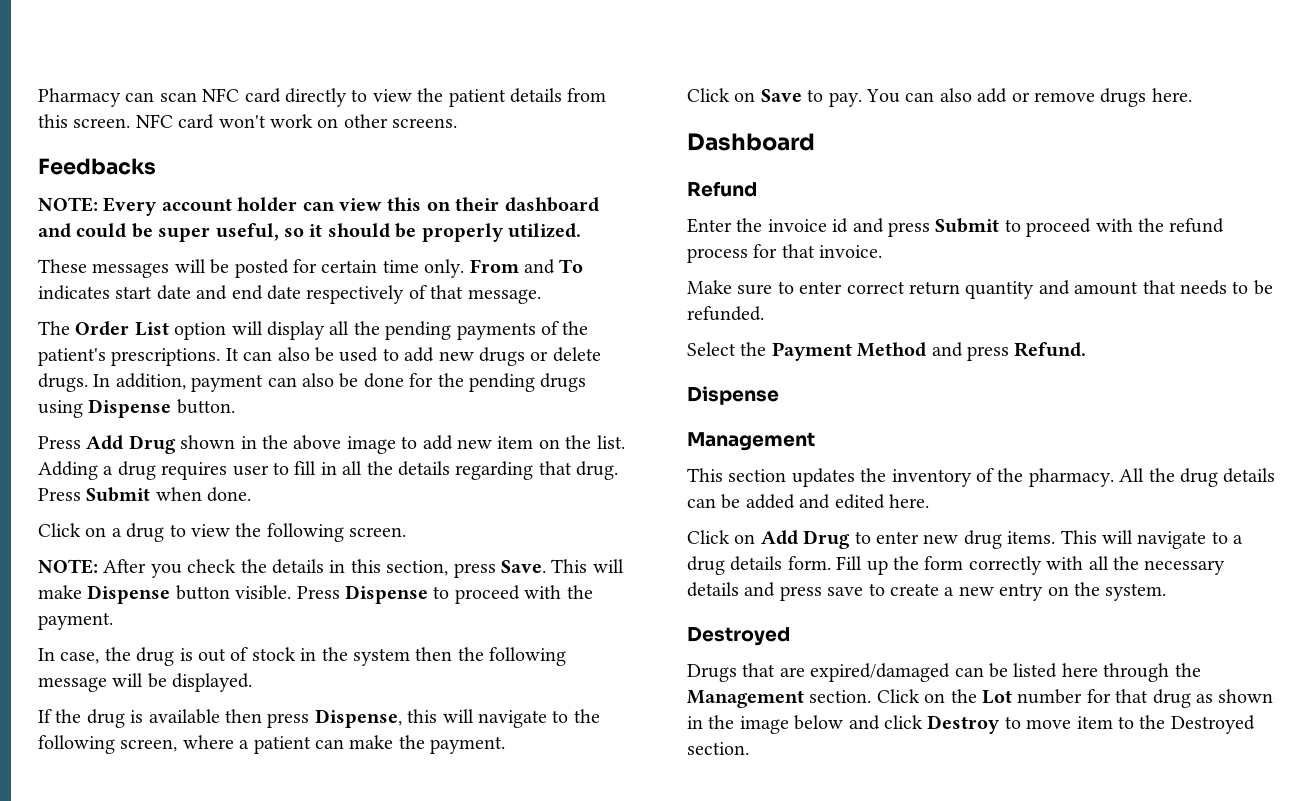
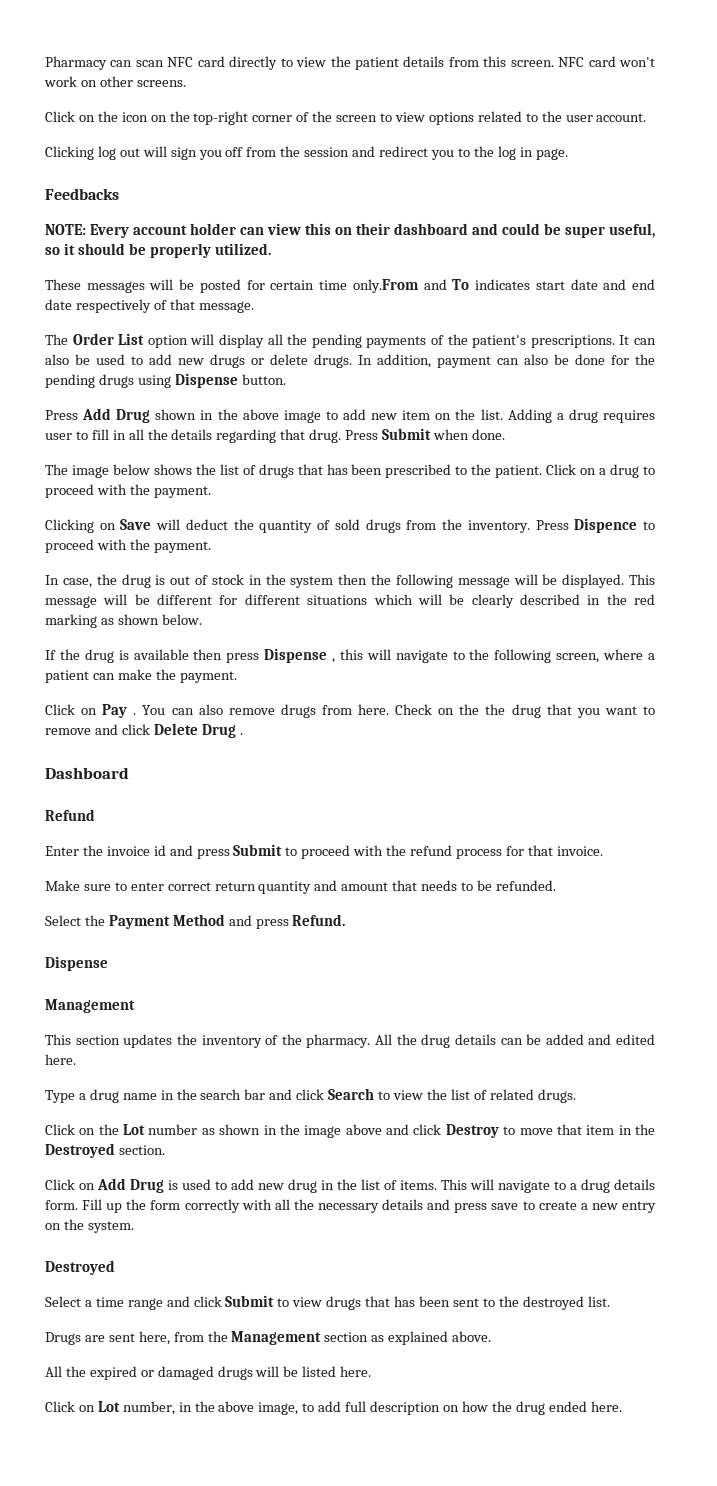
(458, 123) none -> [45,111,647,125] [45,146,568,160] // Click on the icon on the top-right corner of the screen to view options related to the user account. // Clicking log out will sign you off from the session and redirect you to the log in page.
[424,259,519,278] only. From -> [352,279,419,293] only.From
(252, 494) none -> [45,464,543,478] The image below shows the list of drugs that has been prescribed to the patient.
[191,523,407,542] [38,559,624,578] [38,585,428,604] view the following screen. // NOTE: After you check the details in this section, press Save. This will make Dispense button visible. Press Dispense -> [45,484,211,498] [45,518,638,533] proceed with the payment. // Clicking on Save will deduct the quantity of sold drugs from the inventory. Press Dispence
(253, 682) none -> [629,574,655,585] [45,594,656,608] [45,614,202,628] This message will be different for different situations which will be clearly described in the red marking as shown below.
[314,709,402,728] Dispense, -> [264,648,336,663] Dispense ,
[760,89,862,107] Save to pay. -> [102,704,137,718] Pay .
[977,88,1030,103] add or -> (223, 709) none
[1151,88,1192,102] here. -> [321,704,655,718] [45,723,243,738] from here. Check on the the drug that you want to remove and click Delete Drug .
[687,530,1002,549] Click on Add Drug to enter new drug -> [45,1088,576,1103] [45,1124,655,1138] [45,1143,165,1158] [45,1178,397,1193] Type a drug name in the search bar and click Search to view the list of related drugs. // Click on the Lot number as shown in the image above and click Destroy to move that item in the Destroyed section. // Click on Add Drug is used to add new drug in the list of
[687,663,1201,682] [687,689,1274,708] [687,715,1255,734] [687,742,749,755] Drugs that are expired/damaged can be listed here through the Management section. Click on the Lot number for that drug as shown in the image below and click Destroy to move item to the Destroyed section. -> [45,1295,610,1310] [45,1331,492,1345] [45,1366,372,1380] [45,1401,622,1415] Select a time range and click Submit to view drugs that has been sent to the destroyed list. // Drugs are sent here, from the Management section as explained above. // All the expired or damaged drugs will be listed here. // Click on Lot number, in the above image, to add full description on how the drug ended here.

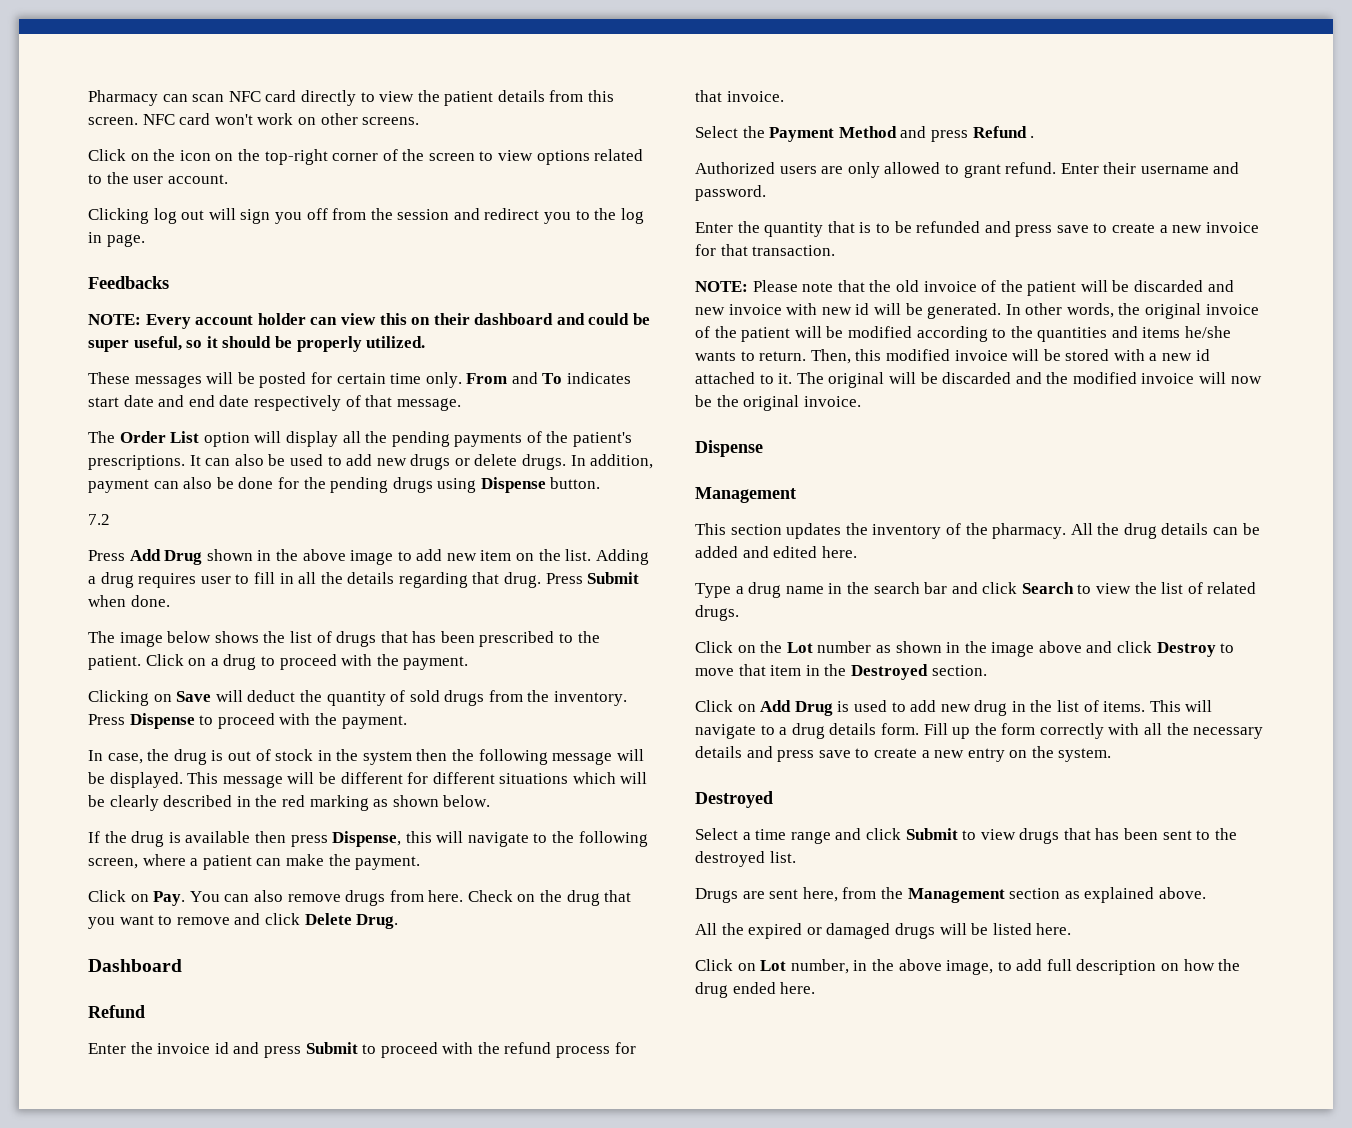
[352,279,419,293] only.From -> [425,372,508,388] only. From
(286, 379) none -> [88,514,110,525] // 7.2
[574,518,638,533] Dispence -> [129,713,195,729] Dispense
[264,648,336,663] Dispense , -> [332,831,402,847] Dispense,
[102,704,137,718] Pay . -> [153,891,186,906] Pay.
[485,704,506,715] the -> (563, 896) none
[201,724,243,738] Drug . -> [356,914,399,929] Drug.
[45,880,556,894] // Make sure to enter correct return quantity and amount that needs to be refunded. -> (784, 96) none
[292,914,346,926] Refund. -> [972,126,1035,138] [695,162,1240,178] [695,185,766,201] [695,221,1259,237] [695,244,836,256] [695,280,1234,296] [695,303,1259,319] [695,326,1232,342] [695,349,1210,364] [695,372,1262,388] [695,395,861,411] Refund . // Authorized users are only allowed to grant refund. Enter their username and password. // Enter the quantity that is to be refunded and press save to create a new invoice for that transaction. // NOTE: Please note that the old invoice of the patient will be discarded and new invoice with new id will be generated. In other words, the original invoice of the patient will be modified according to the quantities and items he/she wants to return. Then, this modified invoice will be stored with a new id attached to it. The original will be discarded and the modified invoice will now be the original invoice.

